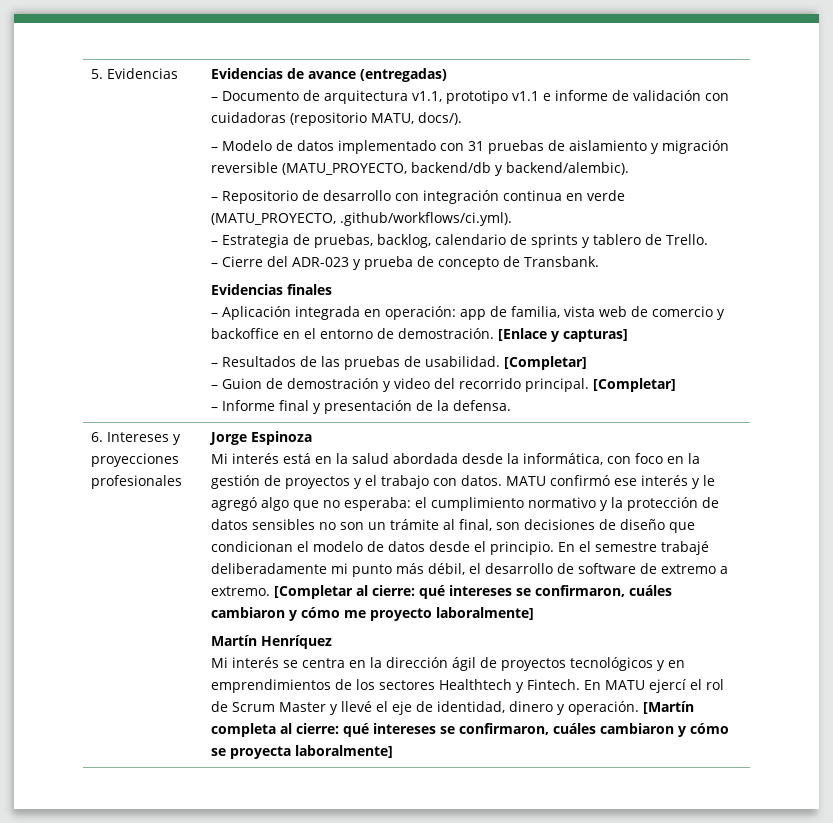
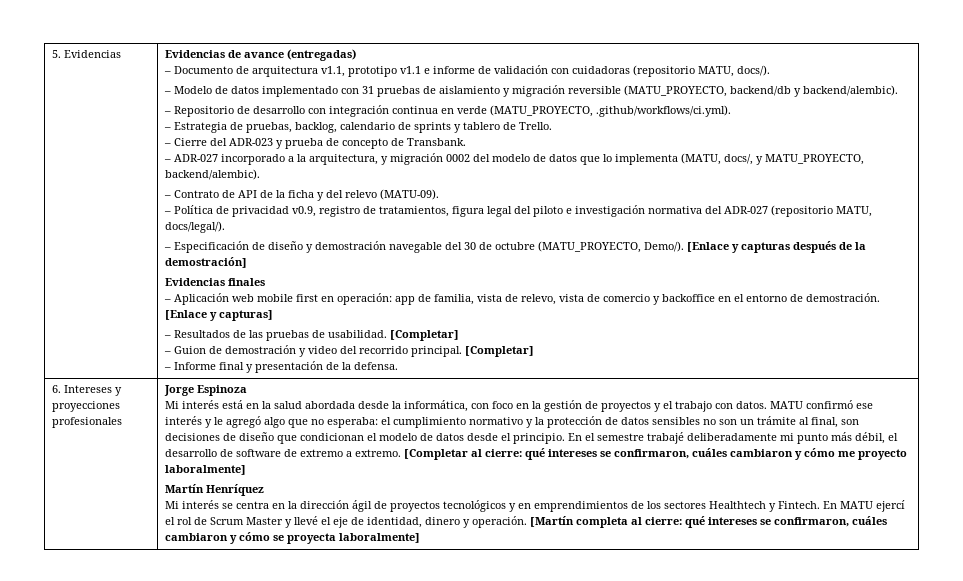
(599, 261) none -> [163,153,864,165] [164,169,260,180] [163,189,439,201] [163,205,872,217] [164,221,225,233] [163,241,866,253] [164,257,247,268] // – ADR-027 incorporado a la arquitectura, y migración 0002 del modelo de datos que lo implementa (MATU, docs/, y MATU_PROYECTO, backend/alembic). // – Contrato de API de la ficha y del relevo (MATU-09). // – Política de privacidad v0.9, registro de tratamientos, figura legal del piloto e investigación normativa del ADR-027 (repositorio MATU, docs/legal/). // – Especificación de diseño y demostración navegable del 30 de octubre (MATU_PROYECTO, Demo/). [Enlace y capturas después de la demostración]
[294,306,360,320] integrada -> [231,294,318,302] web mobile first
[598,306,627,317] web -> [504,294,584,305] de relevo, vista

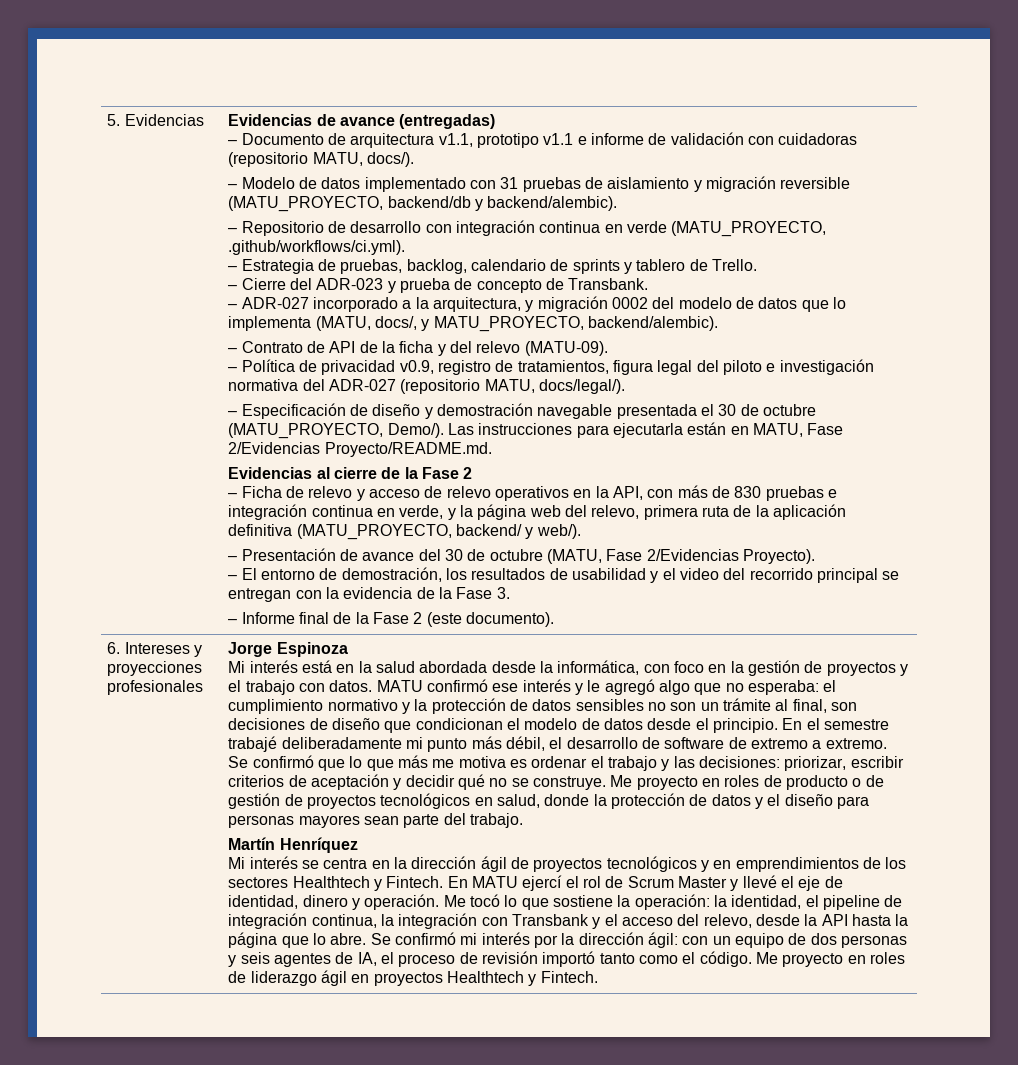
[444,242,462,250] del -> [616,404,715,419] presentada el
[686,241,866,253] [164,257,247,268] [164,278,265,286] [163,293,880,305] [164,310,273,321] [163,330,459,341] [163,345,534,357] [163,361,398,373] [Enlace y capturas después de la demostración] // Evidencias finales // – Aplicación web mobile first en operación: app de familia, vista de relevo, vista de comercio y backoffice en el entorno de demostración. [Enlace y capturas] // – Resultados de las pruebas de usabilidad. [Completar] // – Guion de demostración y video del recorrido principal. [Completar] // – Informe final y presentación de la defensa. -> [448,422,844,438] [228,442,492,457] [228,467,473,479] [228,485,837,501] [228,504,846,520] [228,524,581,540] [228,548,815,564] [228,567,900,583] [228,587,510,602] [228,612,555,627] Las instrucciones para ejecutarla están en MATU, Fase 2/Evidencias Proyecto/README.md. // Evidencias al cierre de la Fase 2 // – Ficha de relevo y acceso de relevo operativos en la API, con más de 830 pruebas e integración continua en verde, y la página web del relevo, primera ruta de la aplicación definitiva (MATU_PROYECTO, backend/ y web/). // – Presentación de avance del 30 de octubre (MATU, Fase 2/Evidencias Proyecto). // – El entorno de demostración, los resultados de usabilidad y el video del recorrido principal se entregan con la evidencia de la Fase 3. // – Informe final de la Fase 2 (este documento).
[403,448,907,460] [164,465,246,475] [Completar al cierre: qué intereses se confirmaron, cuáles cambiaron y cómo me proyecto laboralmente] -> [228,755,904,771] [228,774,884,790] [228,793,869,809] [228,813,524,828] Se confirmó que lo que más me motiva es ordenar el trabajo y las decisiones: priorizar, escribir criterios de aceptación y decidir qué no se construye. Me proyecto en roles de producto o de gestión de proyectos tecnológicos en salud, donde la protección de datos y el diseño para personas mayores sean parte del trabajo.
[529,516,887,528] [164,532,420,544] [Martín completa al cierre: qué intereses se confirmaron, cuáles cambiaron y cómo se proyecta laboralmente] -> [443,894,903,910] [228,913,909,929] [228,932,907,948] [228,951,905,967] [228,970,598,986] Me tocó lo que sostiene la operación: la identidad, el pipeline de integración continua, la integración con Transbank y el acceso del relevo, desde la API hasta la página que lo abre. Se confirmó mi interés por la dirección ágil: con un equipo de dos personas y seis agentes de IA, el proceso de revisión importó tanto como el código. Me proyecto en roles de liderazgo ágil en proyectos Healthtech y Fintech.

